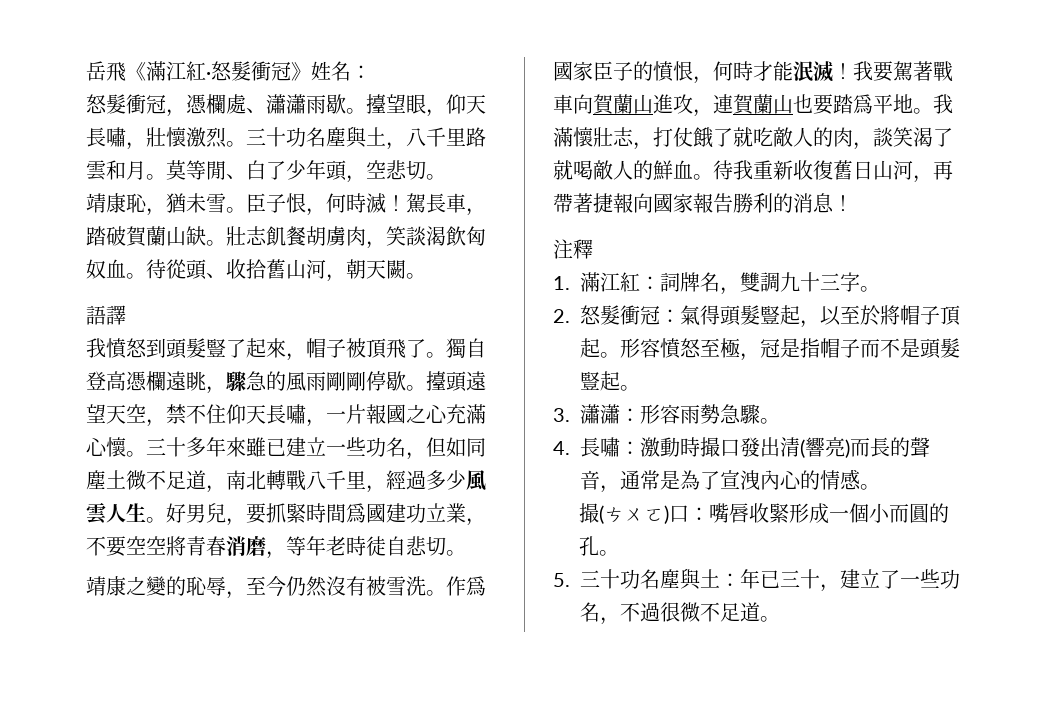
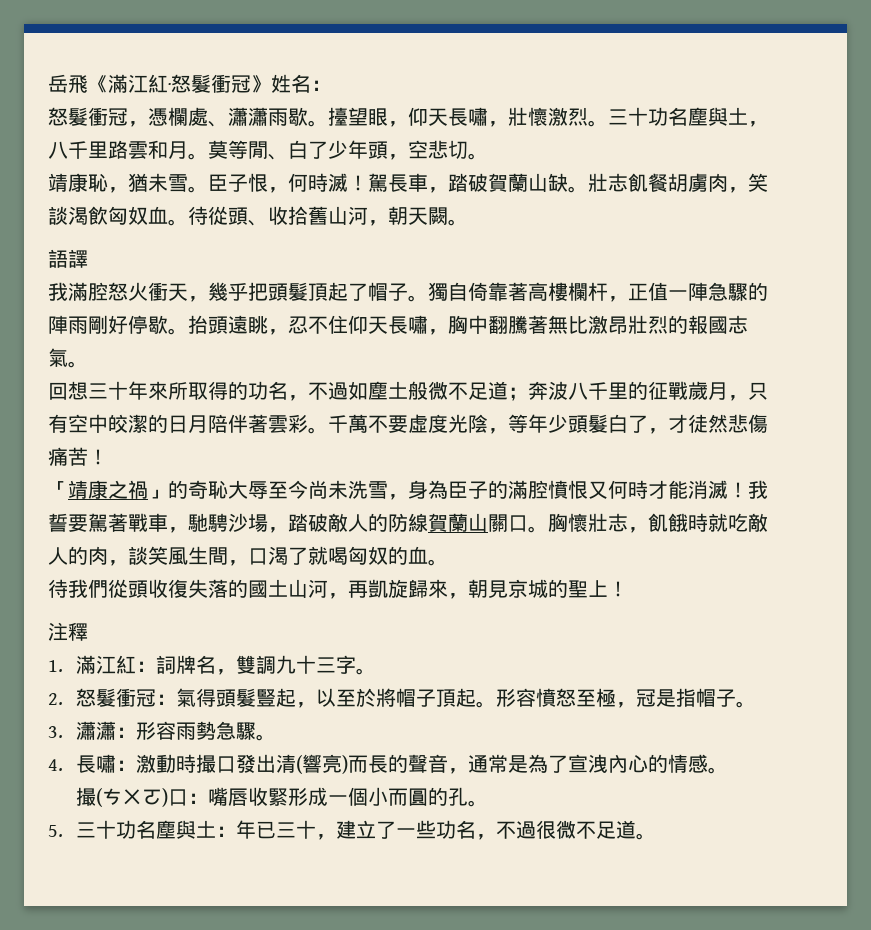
[106,338,486,361] [86,371,486,394] [86,404,486,427] [86,437,486,460] [86,470,486,493] [86,502,486,526] [86,536,466,559] [86,576,486,599] [553,61,953,84] [553,94,953,117] [553,127,733,150] 憤怒到頭髮豎了起來，帽子被頂飛了。獨自登高憑欄遠眺，驟急的風雨剛剛停歇。擡頭遠望天空，禁不住仰天長嘯，一片報國之心充滿心懷。三十多年來雖已建立一些功名，但如同塵土微不足道，南北轉戰八千里，經過多少風雲人生。好男兒，要抓緊時間爲國建功立業，不要空空將青春消磨，等年老時徒自悲切。 // 靖康之變的恥辱，至今仍然沒有被雪洗。作爲國家臣子的憤恨，何時才能泯滅！我要駕著戰車向賀蘭山進攻，連賀蘭山也要踏爲平地。我滿懷壯志，打仗餓了 -> [68,282,768,302] [48,315,748,335] [48,348,88,368] [48,381,768,401] [48,414,768,434] [48,447,108,466] [48,480,768,500] [48,513,708,533] 滿腔怒火衝天，幾乎把頭髮頂起了帽子。獨自倚靠著高樓欄杆，正值一陣急驟的陣雨剛好停歇。抬頭遠眺，忍不住仰天長嘯，胸中翻騰著無比激昂壯烈的報國志氣。 // 回想三十年來所取得的功名，不過如塵土般微不足道；奔波八千里的征戰歲月，只有空中皎潔的日月陪伴著雲彩。千萬不要虛度光陰，等年少頭髮白了，才徒然悲傷痛苦！ // 「靖康之禍」的奇恥大辱至今尚未洗雪，身為臣子的滿腔憤恨又何時才能消滅！我誓要駕著戰車，馳騁沙場，踏破敵人的防線賀蘭山關口。胸懷壯志，飢餓時
[913,127,953,147] [553,160,953,183] [553,193,834,213] 渴了就喝敵人的鮮血。待我重新收復舊日山河，再帶著捷報向國家報告勝利的消息 -> [168,546,448,566] [48,579,608,599] 風生間，口渴了就喝匈奴的血。 // 待我們從頭收復失落的國土山河，再凱旋歸來，朝見京城的聖上
[860,338,960,359] [580,371,620,391] 而不是頭髮豎起 -> (737, 698) none

